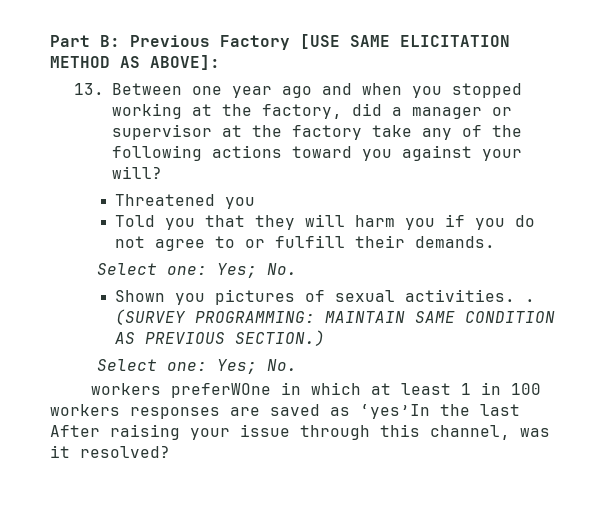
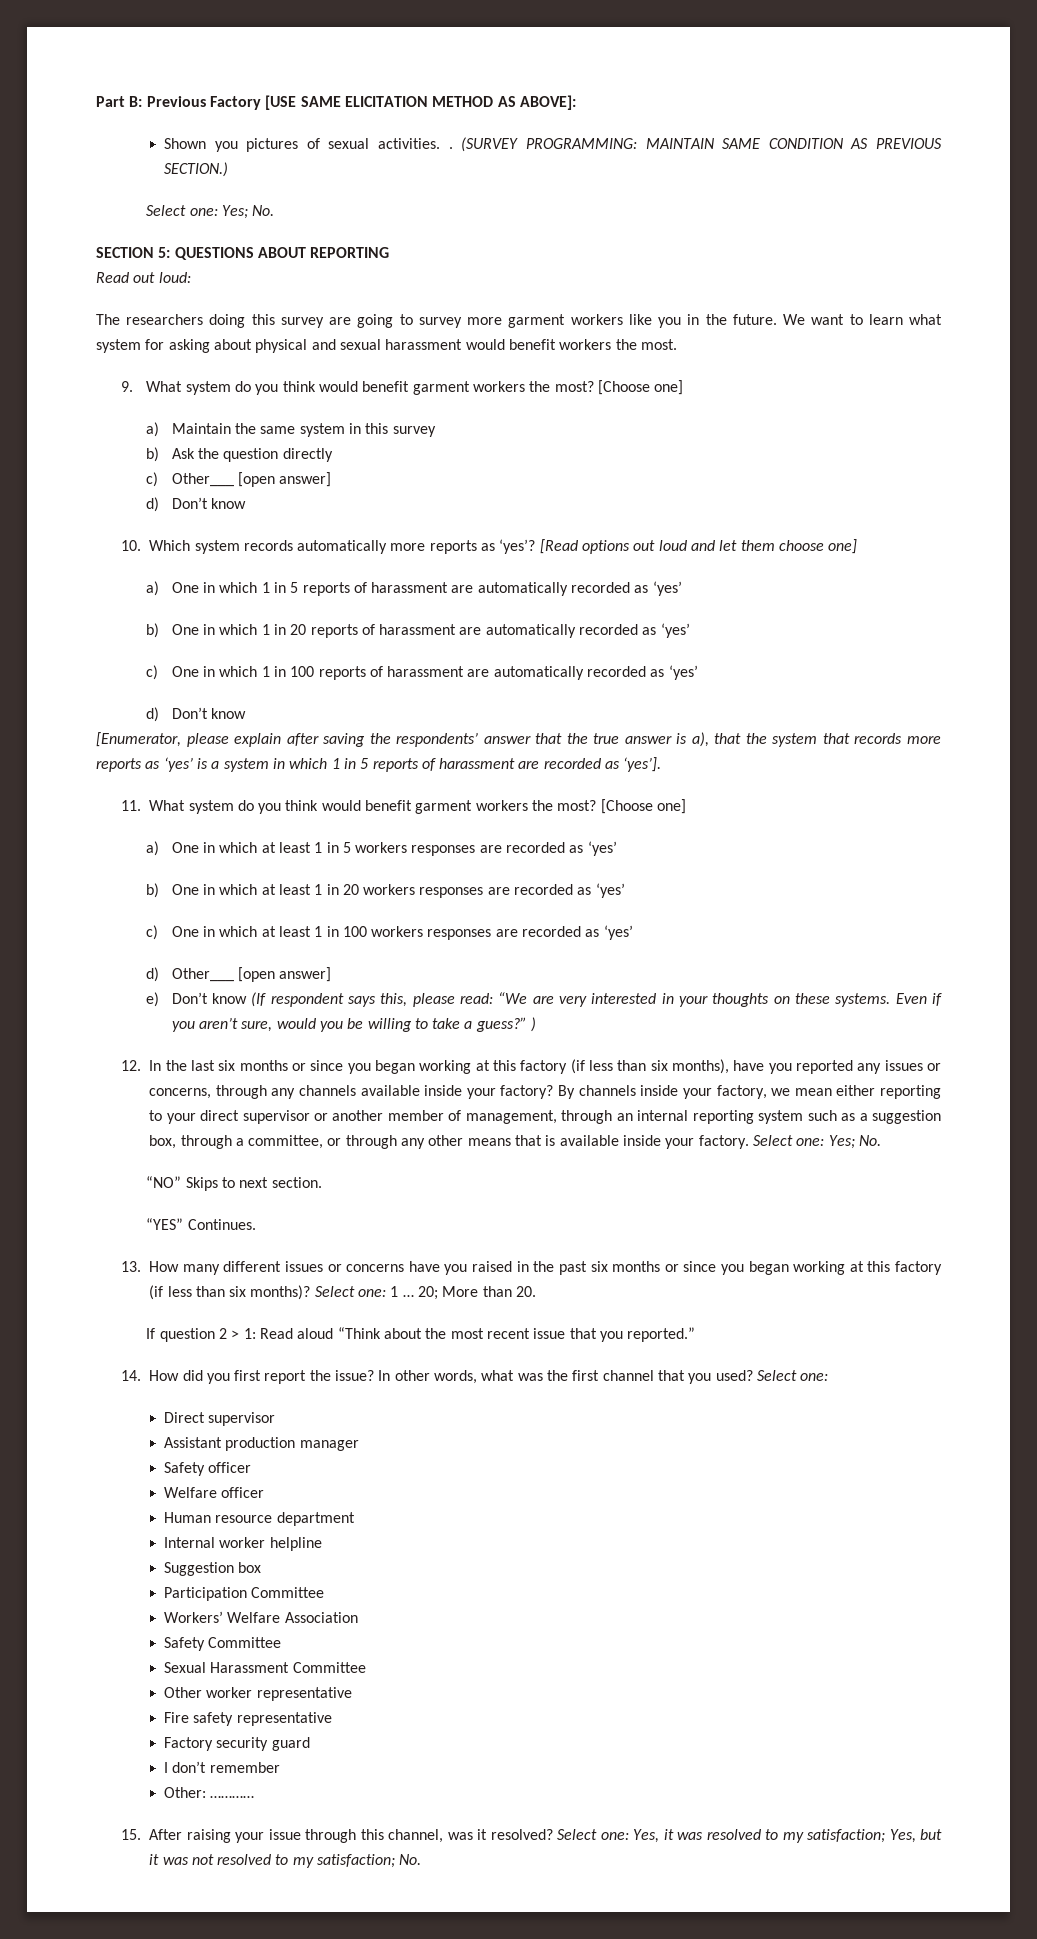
[73,83,522,98] [111,103,512,119] [111,124,522,140] [111,145,522,161] [111,166,162,179] [115,194,256,209] [115,214,536,230] [115,235,496,251] [97,263,298,278] // 13. Between one year ago and when you stopped working at the factory, did a manager or supervisor at the factory take any of the following actions toward you against your will? // Threatened you // Told you that they will harm you if you do not agree to or fulfill their demands. // Select one: Yes; No. -> (576, 102) none
[90,383,271,398] workers preferWOne -> [96,247,390,260] [96,272,191,283] [96,314,942,328] [96,339,677,353] [121,380,684,395] [146,422,436,437] [146,447,333,462] [146,472,332,487] [146,497,246,512] [121,539,858,554] [146,581,682,596] [146,623,690,638] [146,665,698,680] [146,707,246,722] [96,732,941,747] [96,757,662,772] [121,799,687,814] [146,841,617,856] [146,883,625,898] [146,925,199,940] SECTION 5: QUESTIONS ABOUT REPORTING // Read out loud: // The researchers doing this survey are going to survey more garment workers like you in the future. We want to learn what system for asking about physical and sexual harassment would benefit workers the most. // 9. What system do you think would benefit garment workers the most? [Choose one] // a) Maintain the same system in this survey // b) Ask the question directly // c) Other___ [open answer] // d) Don’t know // 10. Which system records automatically more reports as ‘yes’? [Read options out loud and let them choose one] // a) One in which 1 in 5 reports of harassment are automatically recorded as ‘yes’ // b) One in which 1 in 20 reports of harassment are automatically recorded as ‘yes’ // c) One in which 1 in 100 reports of harassment are automatically recorded as ‘yes’ // d) Don’t know // [Enumerator, please explain after saving the respondents’ answer that the true answer is a), that the system that records more reports as ‘yes’ is a system in which 1 in 5 reports of harassment are recorded as ‘yes’]. // 11. What system do you think would benefit garment workers the most? [Choose one] // a) One in which at least 1 in 5 workers responses are recorded as ‘yes’ // b) One in which at least 1 in 20 workers responses are recorded as ‘yes’ // c) One
[270,404,520,419] saved as ‘yes’In the last -> [522,925,633,940] [146,967,332,982] [146,992,943,1007] [171,1017,537,1032] [121,1059,941,1074] [149,1085,941,1099] [149,1110,941,1124] [149,1135,881,1149] [146,1176,322,1191] [146,1218,256,1230] [121,1261,943,1275] [149,1285,537,1300] [146,1327,696,1342] [121,1370,829,1384] [163,1412,276,1426] [163,1437,359,1451] [163,1462,252,1476] [163,1487,265,1498] [163,1512,355,1526] [163,1537,322,1551] [163,1562,262,1576] [163,1587,325,1601] [163,1611,358,1623] [163,1637,282,1651] [163,1662,366,1673] [163,1687,352,1701] [163,1712,332,1726] [163,1737,310,1751] [163,1761,280,1773] [163,1787,255,1798] [121,1829,142,1840] recorded as ‘yes’ // d) Other___ [open answer] // e) Don’t know (If respondent says this, please read: “We are very interested in your thoughts on these systems. Even if you aren’t sure, would you be willing to take a guess?” ) // 12. In the last six months or since you began working at this factory (if less than six months), have you reported any issues or concerns, through any channels available inside your factory? By channels inside your factory, we mean either reporting to your direct supervisor or another member of management, through an internal reporting system such as a suggestion box, through a committee, or through any other means that is available inside your factory. Select one: Yes; No. // “NO” Skips to next section. // “YES” Continues. // 13. How many different issues or concerns have you raised in the past six months or since you began working at this factory (if less than six months)? Select one: 1 … 20; More than 20. // If question 2 > 1: Read aloud “Think about the most recent issue that you reported.” // 14. How did you first report the issue? In other words, what was the first channel that you used? Select one: // Direct supervisor // Assistant production manager // Safety officer // Welfare officer // Human resource department // Internal worker helpline // Suggestion box // Participation Committee // Workers’ Welfare Association // Safety Committee // Sexual Harassment Committee // Other worker representative // Fire safety representative // Factory security guard // I don’t remember // Other: ………… // 15.
(170, 452) none -> [557,1829,942,1843] [149,1854,422,1868] Select one: Yes, it was resolved to my satisfaction; Yes, but it was not resolved to my satisfaction; No.

